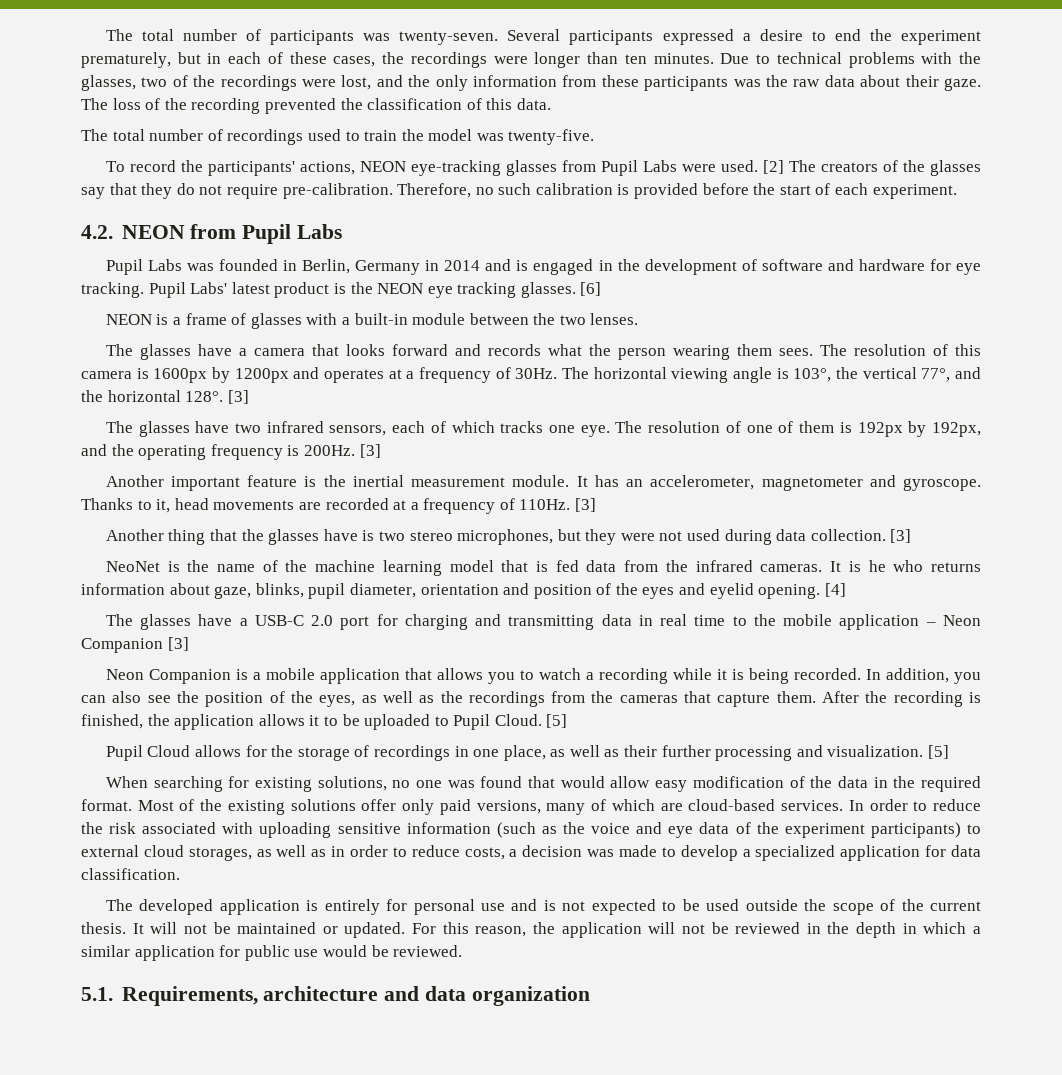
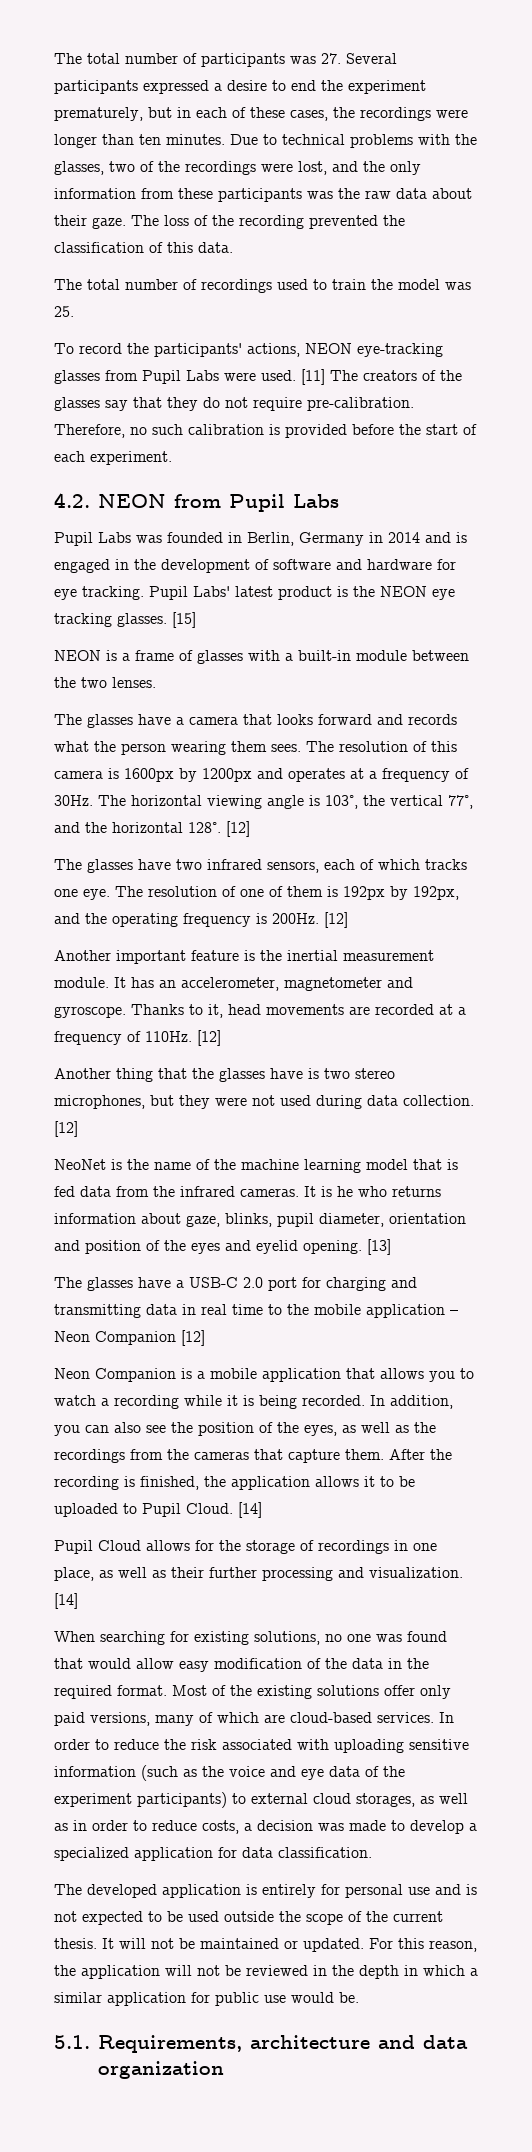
[399,31,499,45] twenty-seven. -> [321,53,341,64] 27.
[508,129,595,145] twenty-five. -> [54,306,74,317] 25.
[762,160,784,174] [2] -> [301,369,325,385] [11]
[580,282,602,296] [6] -> [172,612,196,628] [15]
[227,390,249,404] [3] -> [226,821,250,837] [12]
[359,444,381,458] [3] -> [324,912,348,928] [12]
[575,498,597,512] [3] -> [197,1030,221,1046] [12]
[890,529,912,543] [3] -> [54,1121,78,1137] [12]
[824,583,846,597] [4] -> [367,1239,391,1255] [13]
[167,637,189,651] [3] -> [181,1330,205,1346] [12]
[546,714,568,728] [5] -> [238,1502,262,1518] [14]
[928,745,950,759] [5] -> [54,1593,78,1609] [14]
[371,945,463,957] be reviewed. -> [339,1992,359,2003] be.

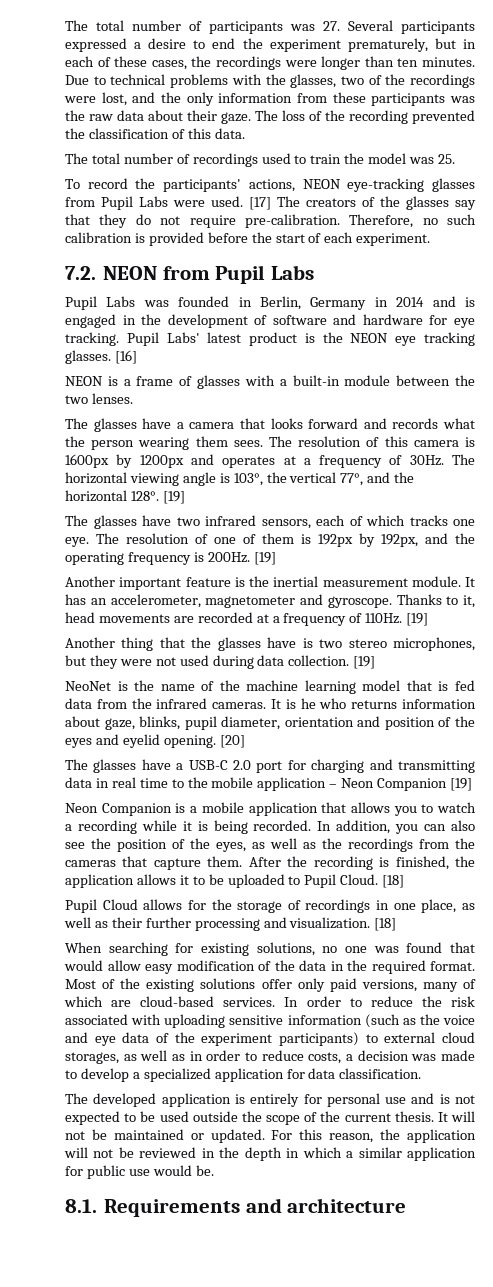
[301,369,325,385] [11] -> [249,197,271,210] [17]
[54,493,90,508] 4.2. -> [65,266,96,280] 7.2.
[172,612,196,628] [15] -> [114,350,137,364] [16]
[226,821,250,837] [12] -> [162,491,185,504] [19]
[324,912,348,928] [12] -> [253,552,276,565] [19]
[197,1030,221,1046] [12] -> [406,613,429,626] [19]
[54,1121,78,1137] [12] -> [353,656,376,669] [19]
[367,1239,391,1255] [13] -> [219,735,245,748] [20]
[181,1330,205,1346] [12] -> [450,778,473,791] [19]
[238,1502,262,1518] [14] -> [382,875,405,888] [18]
[54,1593,78,1609] [14] -> [374,918,397,931] [18]
[54,2035,468,2053] [98,2061,224,2079] 5.1. Requirements, architecture and data organization -> [65,1198,407,1217] 8.1. Requirements and architecture

